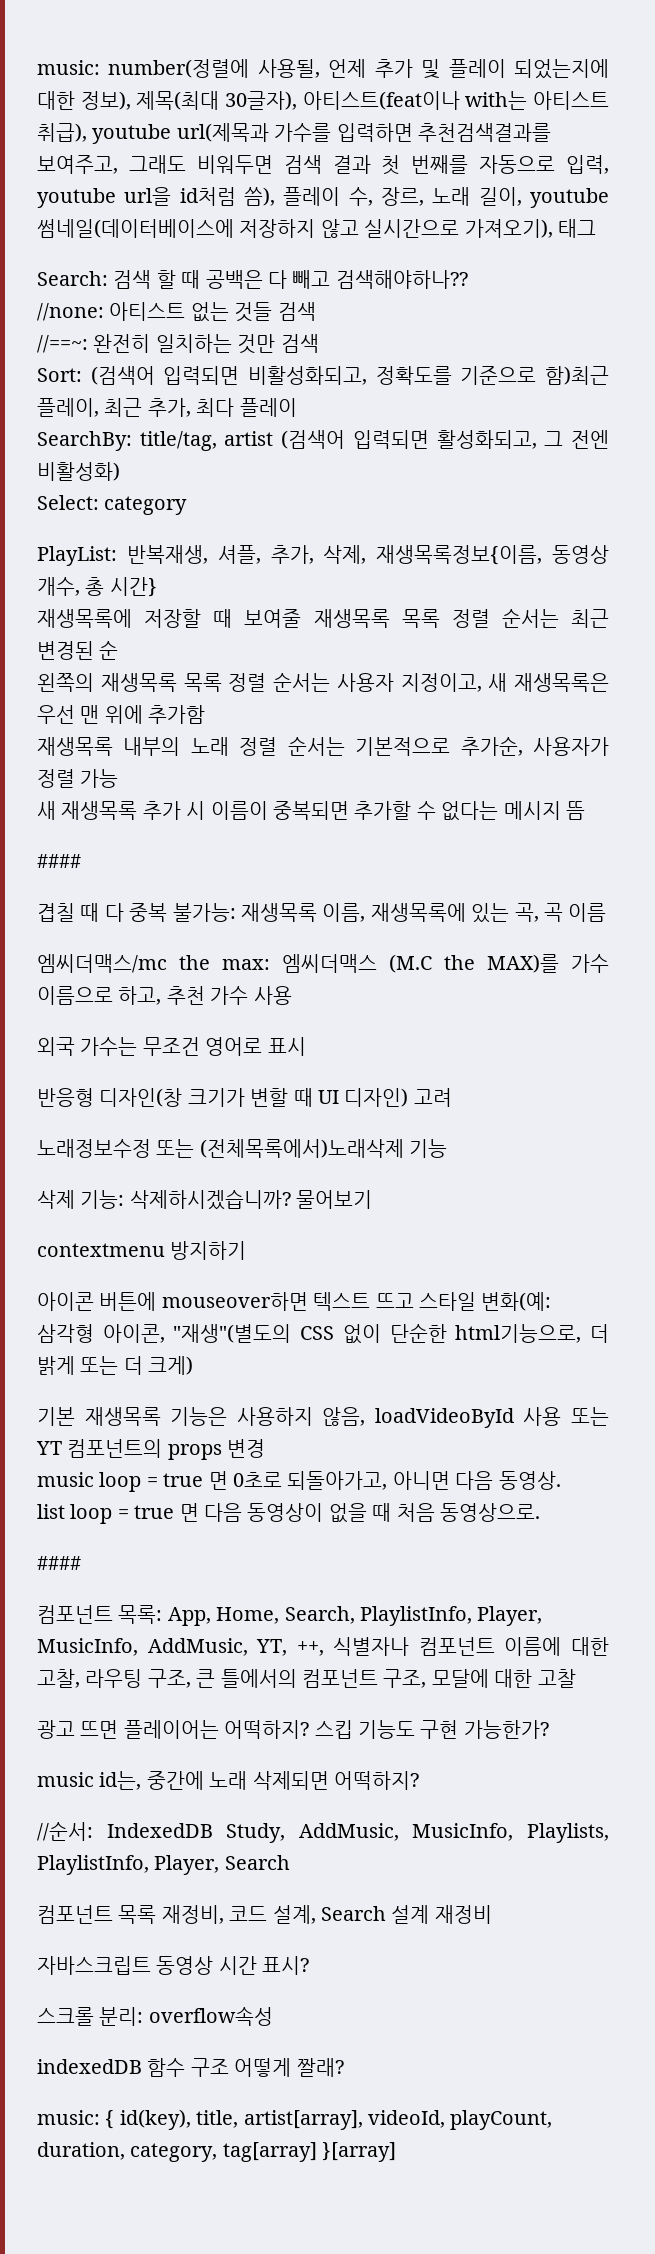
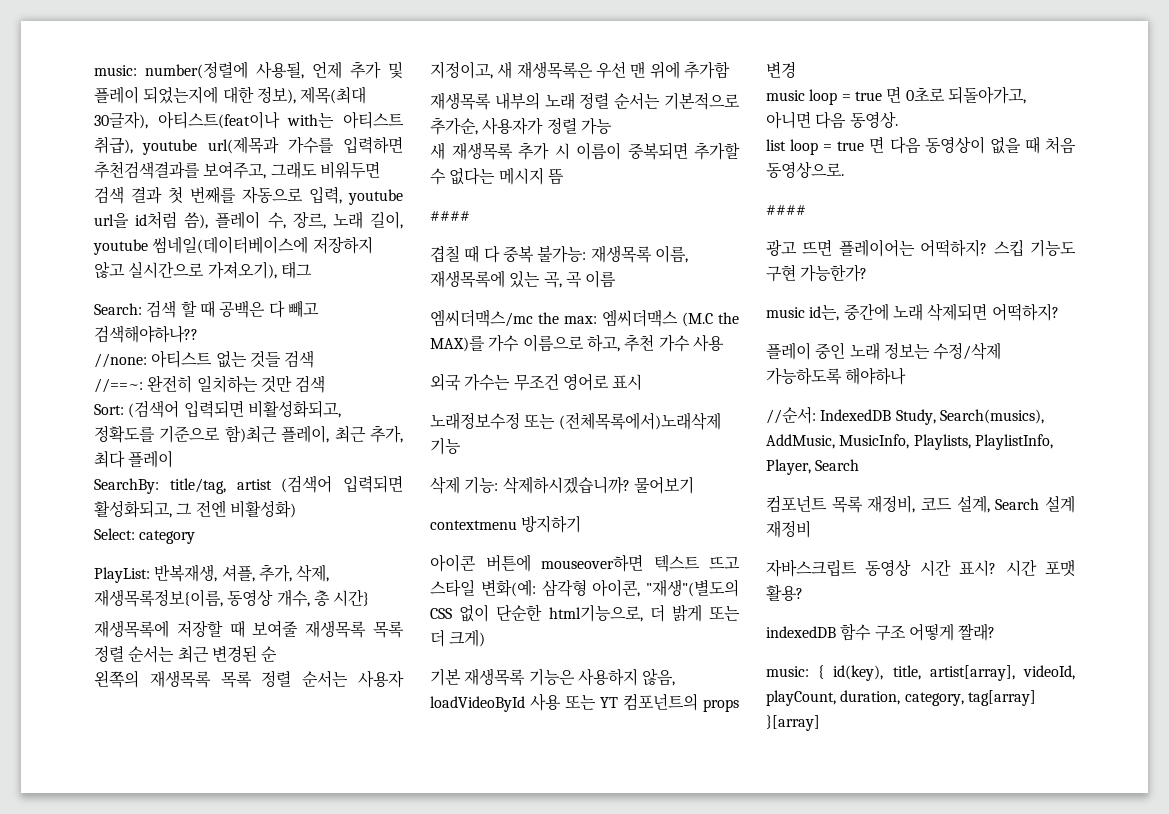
[37,1088,452,1107] // 반응형 디자인(창 크기가 변할 때 UI 디자인) 고려 -> (643, 382) none
[37,1605,543,1626] [37,1637,609,1656] [37,1669,576,1688] // 컴포넌트 목록: App, Home, Search, PlaylistInfo, Player, MusicInfo, AddMusic, YT, ++, 식별자나 컴포넌트 이름에 대한 고찰, 라우팅 구조, 큰 틀에서의 컴포넌트 구조, 모달에 대한 고찰 -> (806, 210) none
(419, 1780) none -> [766,342,1002,360] [766,367,907,385] // 플레이 중인 노래 정보는 수정/삭제 가능하도록 해야하나
(286, 1833) none -> [939,409,1044,424] Search(musics),
[37,2006,273,2026] // 스크롤 분리: overflow속성 -> [1005,559,1075,577] [766,585,803,601] 시간 포맷 활용?

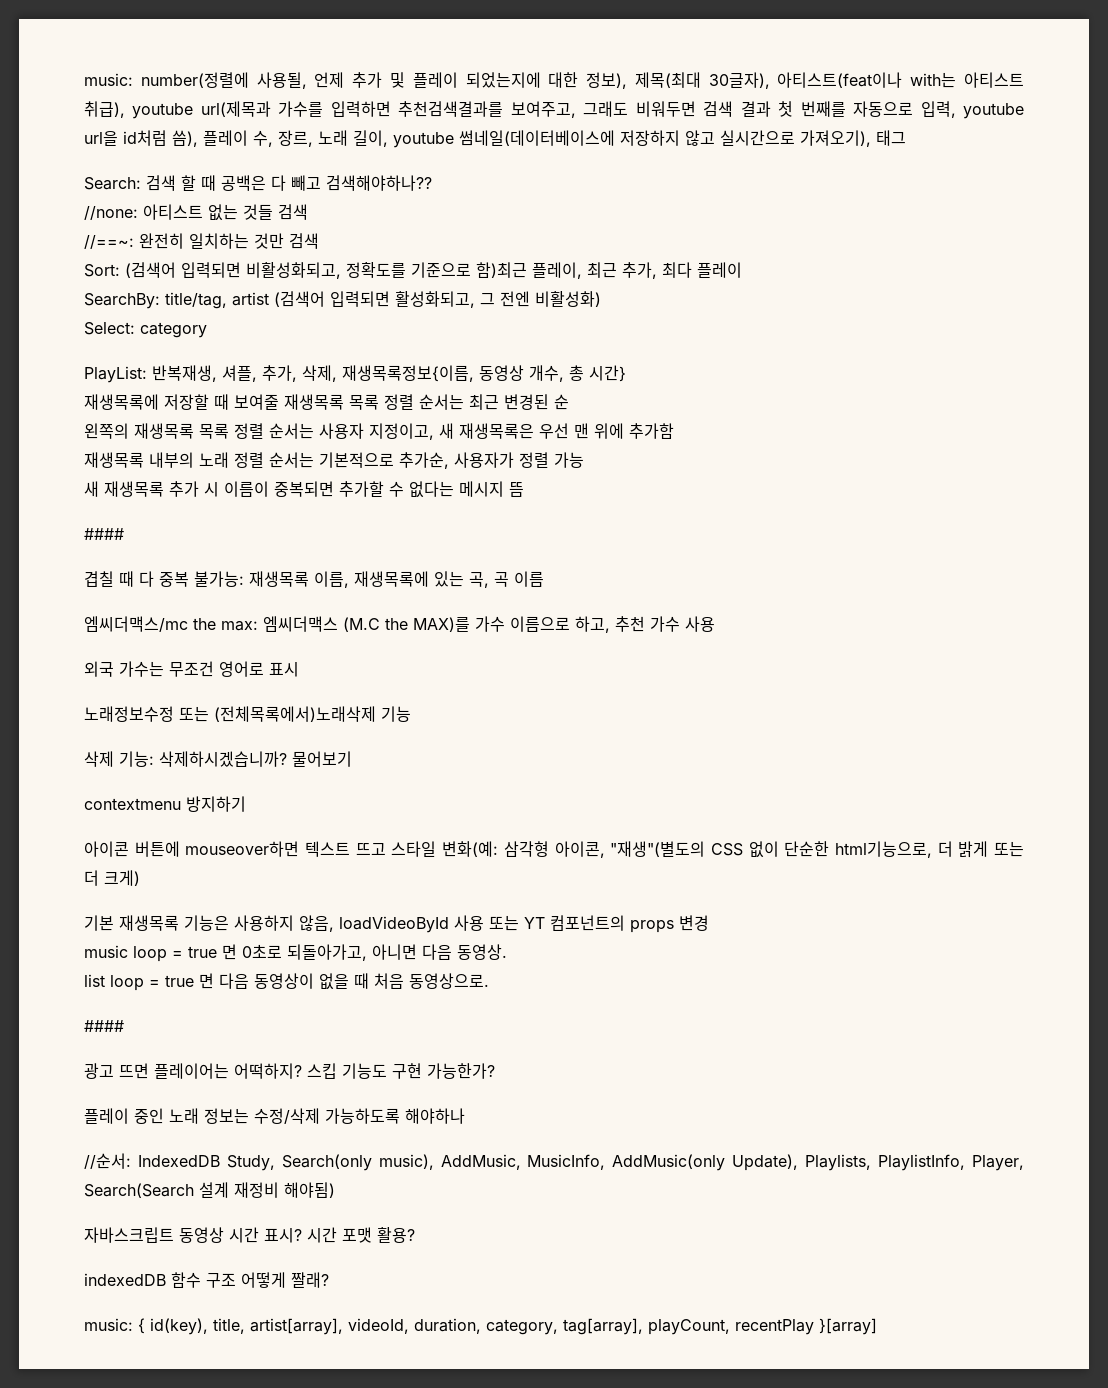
[766,303,1059,321] // music id는, 중간에 노래 삭제되면 어떡하지? -> (495, 1071) none
[939,409,1044,424] [766,434,1053,450] [766,459,860,475] [766,495,1040,513] Search(musics), AddMusic, MusicInfo, Playlists, PlaylistInfo, Player, Search // 컴포넌트 목록 재정비, 코드 설계, Search -> [281,1154,1024,1171] [84,1183,194,1198] Search(only music), AddMusic, MusicInfo, AddMusic(only Update), Playlists, PlaylistInfo, Player, Search(Search
(811, 529) none -> [284,1182,335,1198] 해야됨)
[766,690,836,706] playCount, -> (409, 1326) none
[967,690,1036,706] tag[array] -> [563,1318,814,1335] tag[array], playCount, recentPlay

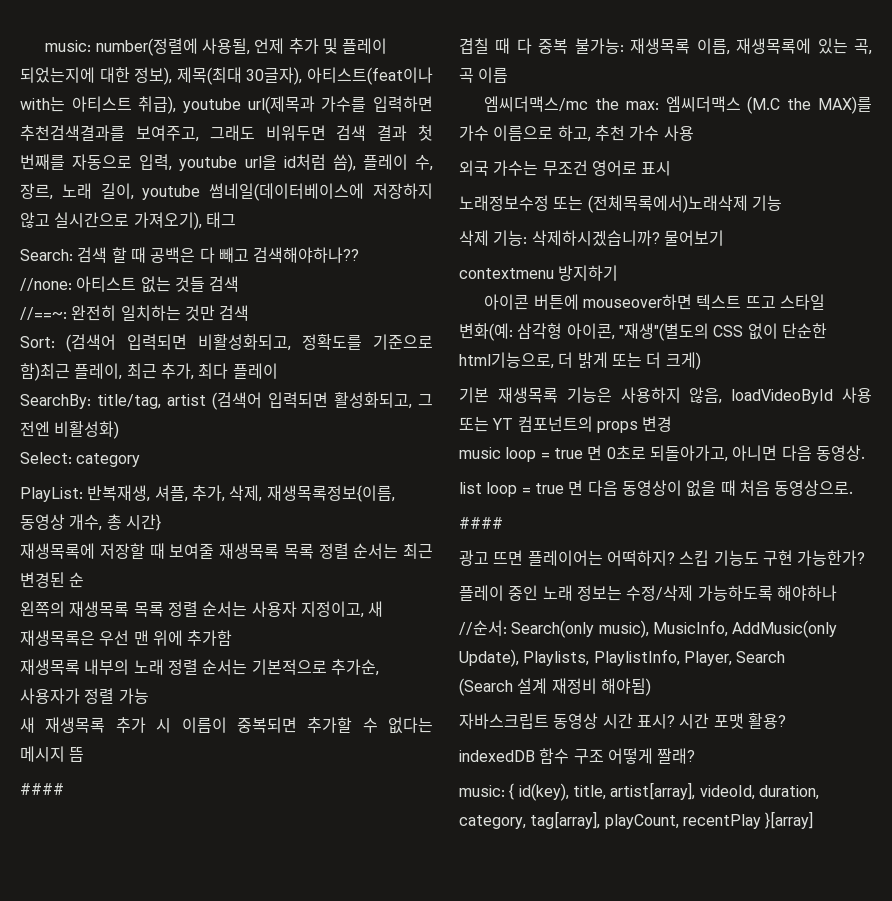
[137,1155,275,1171] IndexedDB Study, -> (507, 628) none
[440,1154,521,1170] AddMusic, -> (649, 629) none
[84,1183,194,1198] Search(Search -> [736,651,786,663] [459,678,513,696] Search // (Search

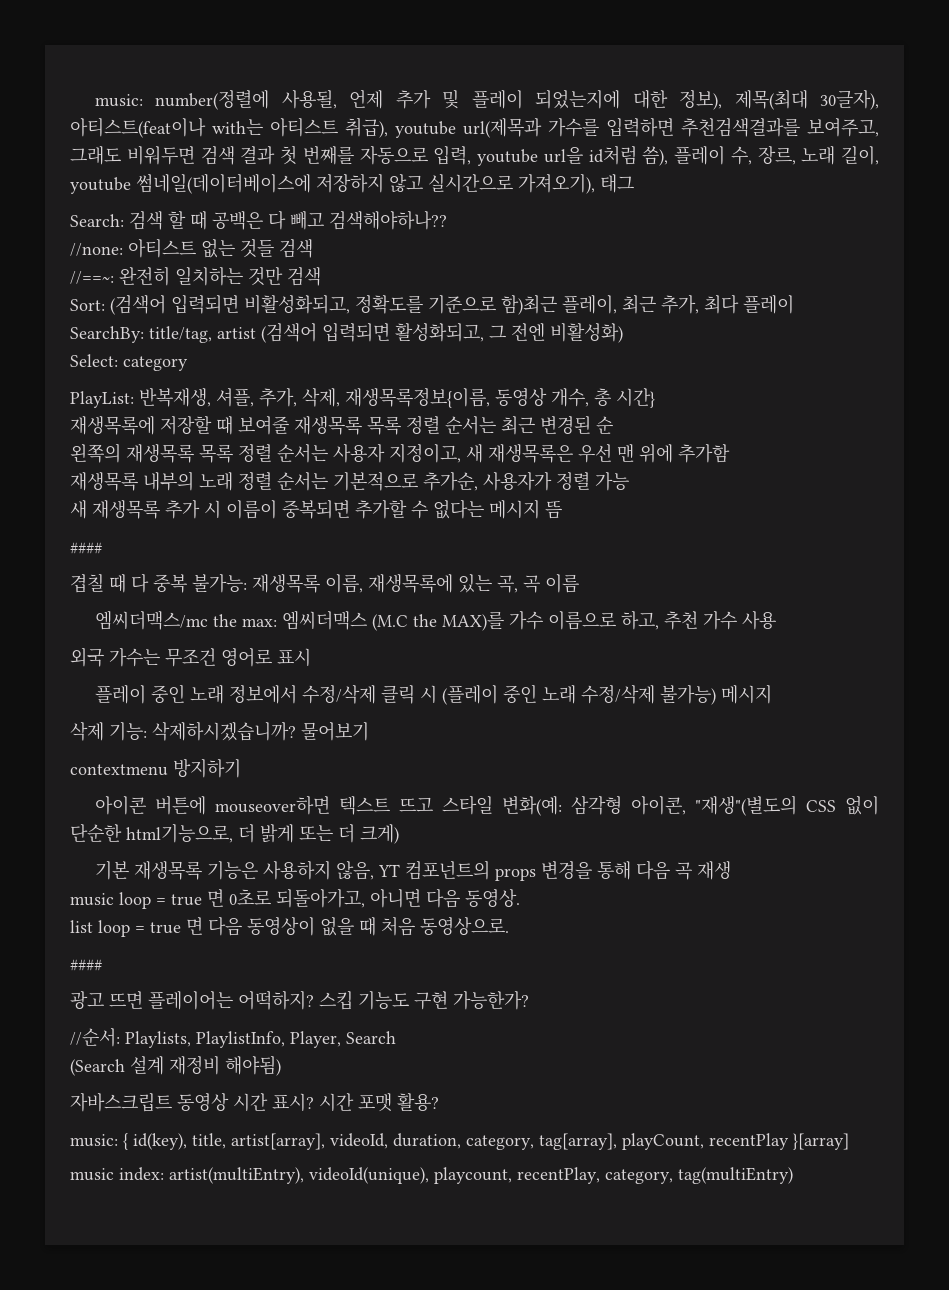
[459,195,782,213] 노래정보수정 또는 (전체목록에서)노래삭제 기능 -> [94,684,772,705] 플레이 중인 노래 정보에서 수정/삭제 클릭 시 (플레이 중인 노래 수정/삭제 불가능) 메시지
[731,387,872,404] [459,416,673,433] loadVideoById 사용 또는 YT 컴포넌트의 props 변경 -> [377,860,731,881] YT 컴포넌트의 props 변경을 통해 다음 곡 재생
[459,585,837,601] [459,620,838,638] [459,649,519,667] 플레이 중인 노래 정보는 수정/삭제 가능하도록 해야하나 // //순서: Search(only music), MusicInfo, AddMusic(only Update), -> [70,1028,120,1047] //순서:
[459,748,696,764] // indexedDB 함수 구조 어떻게 짤래? -> (439, 1102) none
(814, 820) none -> [70,1167,793,1184] // music index: artist(multiEntry), videoId(unique), playcount, recentPlay, category, tag(multiEntry)

